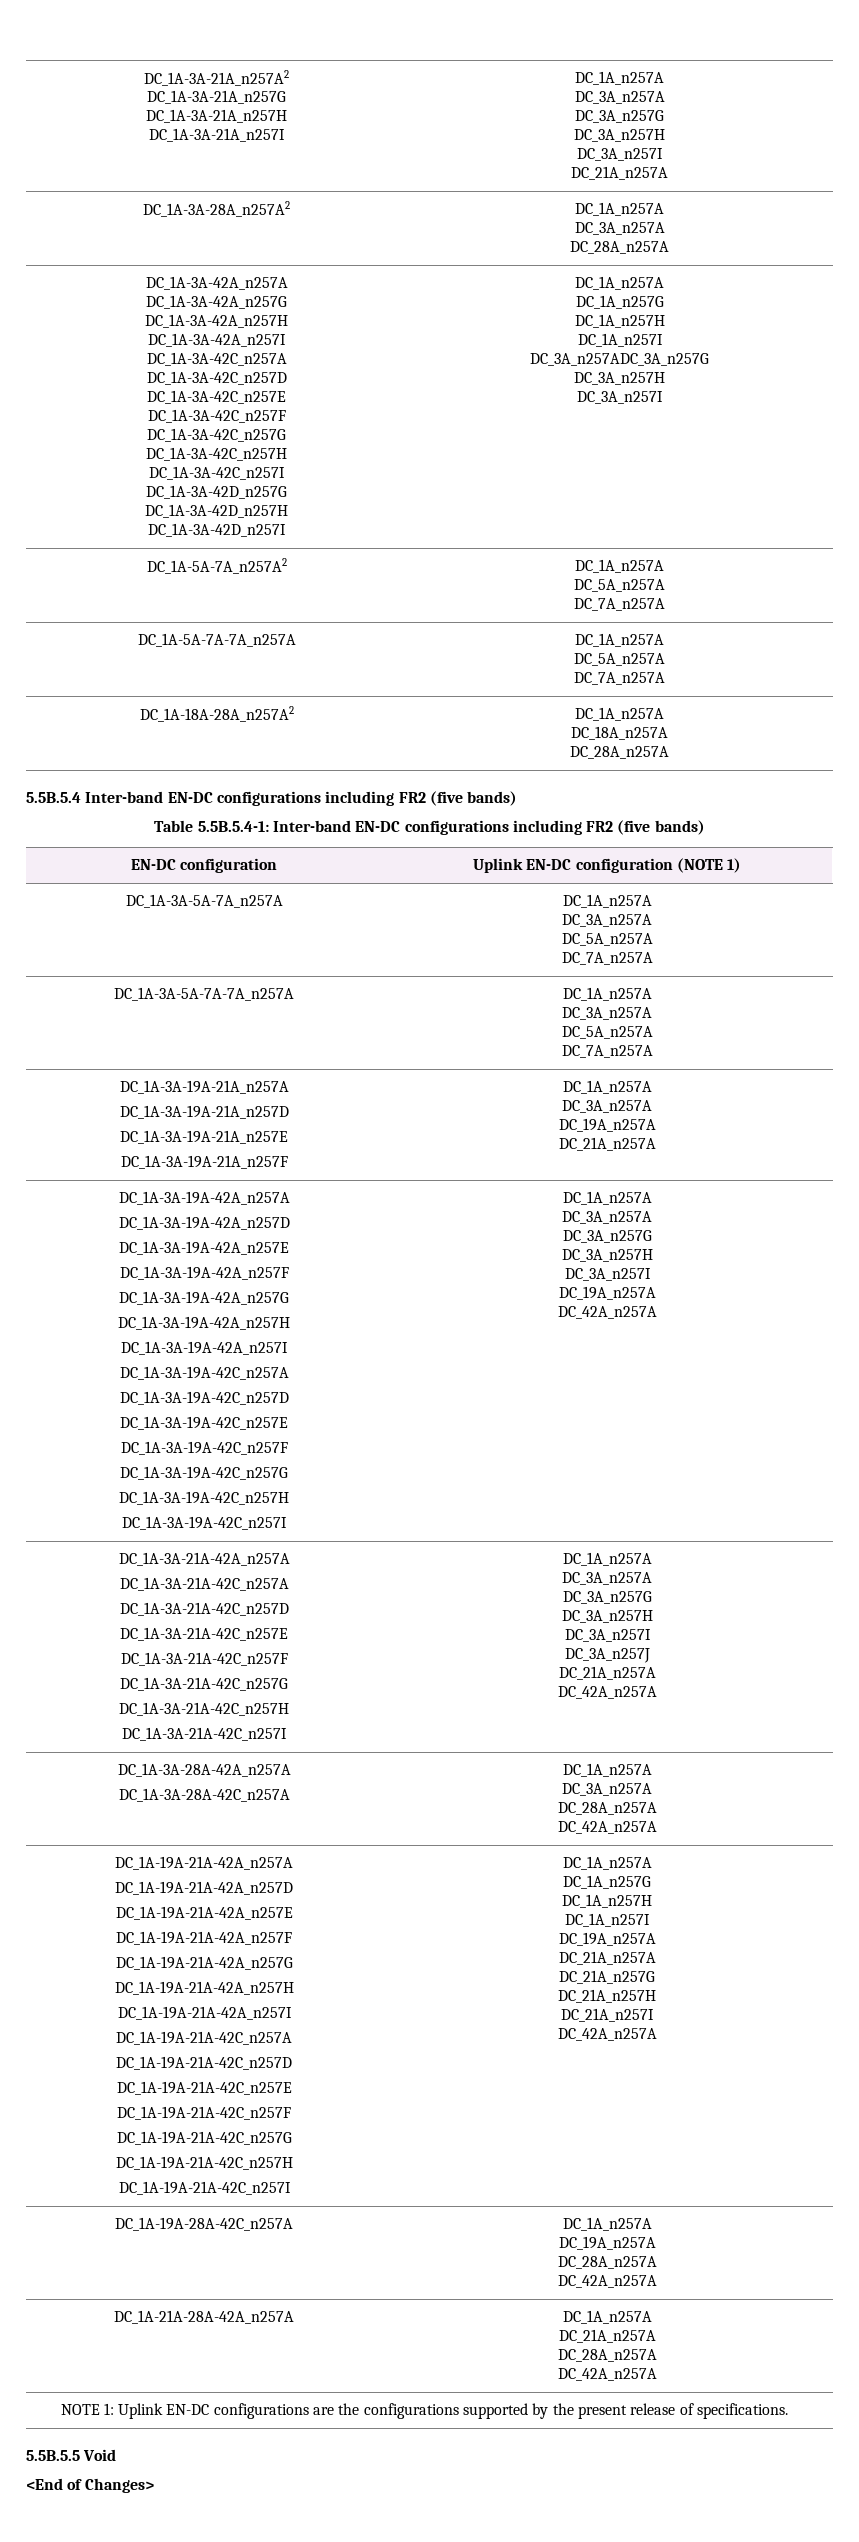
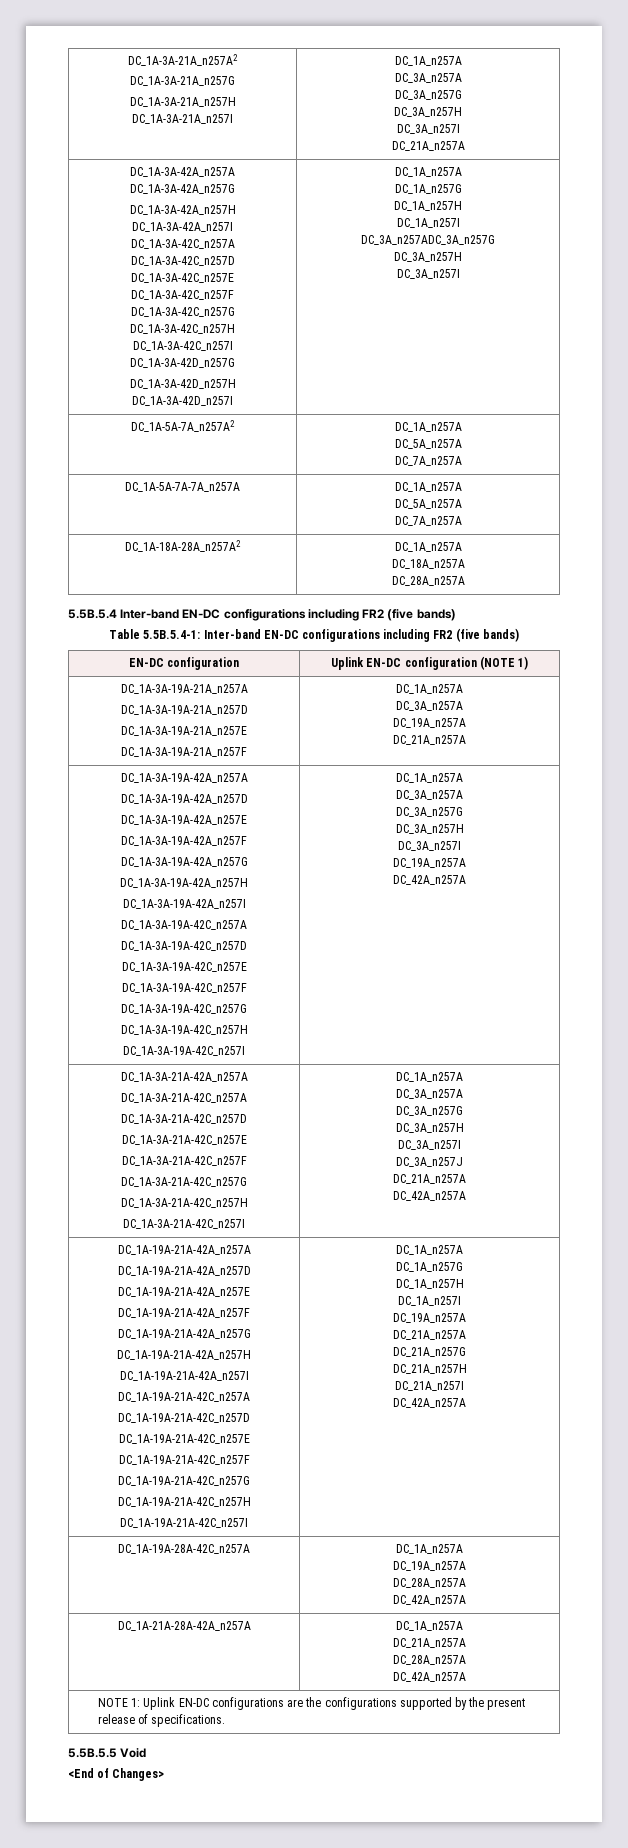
[143,201,290,217] [575,202,664,216] [574,222,665,235] [570,241,669,254] // DC_1A-3A-28A_n257A2 | DC_1A_n257A // DC_3A_n257A // DC_28A_n257A -> (465, 146) none
[125,894,283,908] [562,894,652,908] [562,914,652,927] [561,933,653,946] [561,952,653,965] [114,987,294,1001] [562,987,652,1001] [562,1007,652,1020] [561,1026,653,1039] [561,1045,653,1058] // DC_1A-3A-5A-7A_n257A | DC_1A_n257A // DC_3A_n257A // DC_5A_n257A // DC_7A_n257A // DC_1A-3A-5A-7A-7A_n257A | DC_1A_n257A // DC_3A_n257A // DC_5A_n257A // DC_7A_n257A -> (528, 663) none
[117,1763,291,1777] [118,1788,290,1802] [562,1763,652,1777] [562,1783,652,1796] [557,1802,657,1815] [557,1821,657,1834] // DC_1A-3A-28A-42A_n257A // DC_1A-3A-28A-42C_n257A | DC_1A_n257A // DC_3A_n257A // DC_28A_n257A // DC_42A_n257A -> (466, 1196) none

